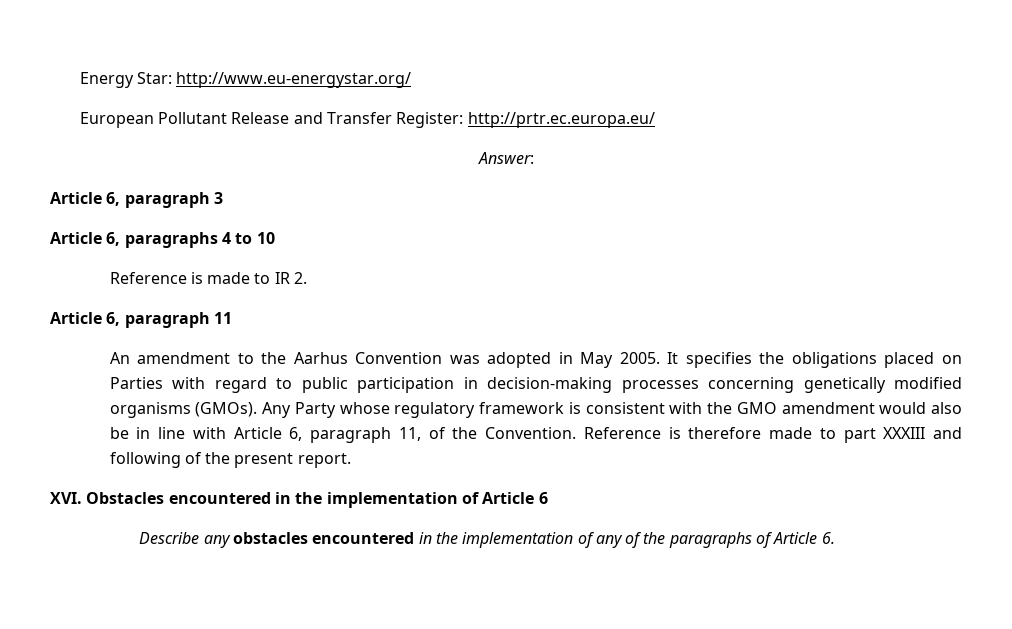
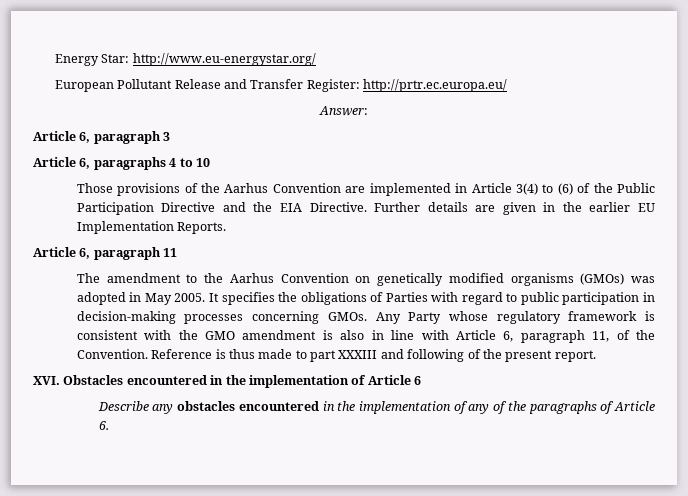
[109,272,308,284] Reference is made to IR 2. -> [76,183,656,196] [76,202,655,215] [76,221,227,234] Those provisions of the Aarhus Convention are implemented in Article 3(4) to (6) of the Public Participation Directive and the EIA Directive. Further details are given in the earlier EU Implementation Reports.
[109,352,130,364] An -> [76,273,100,283] The
(443, 358) none -> [355,273,625,286] on genetically modified organisms (GMOs)
[884,352,963,368] placed on -> [370,292,384,302] of
[803,377,962,393] [109,402,258,418] genetically modified organisms (GMOs). -> [327,312,367,321] GMOs.
[879,402,963,414] [109,427,129,439] would also be -> [322,330,365,340] is also
[688,427,762,439] therefore -> [228,349,255,359] thus

